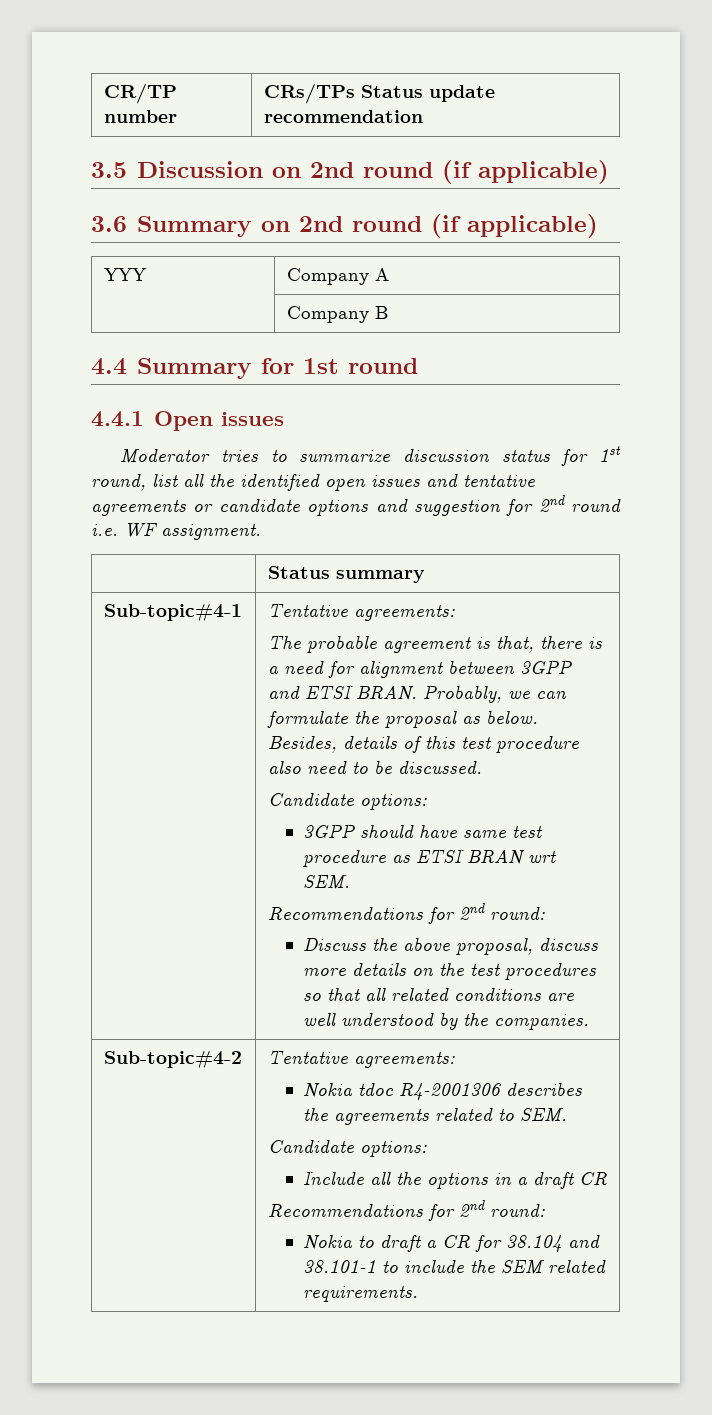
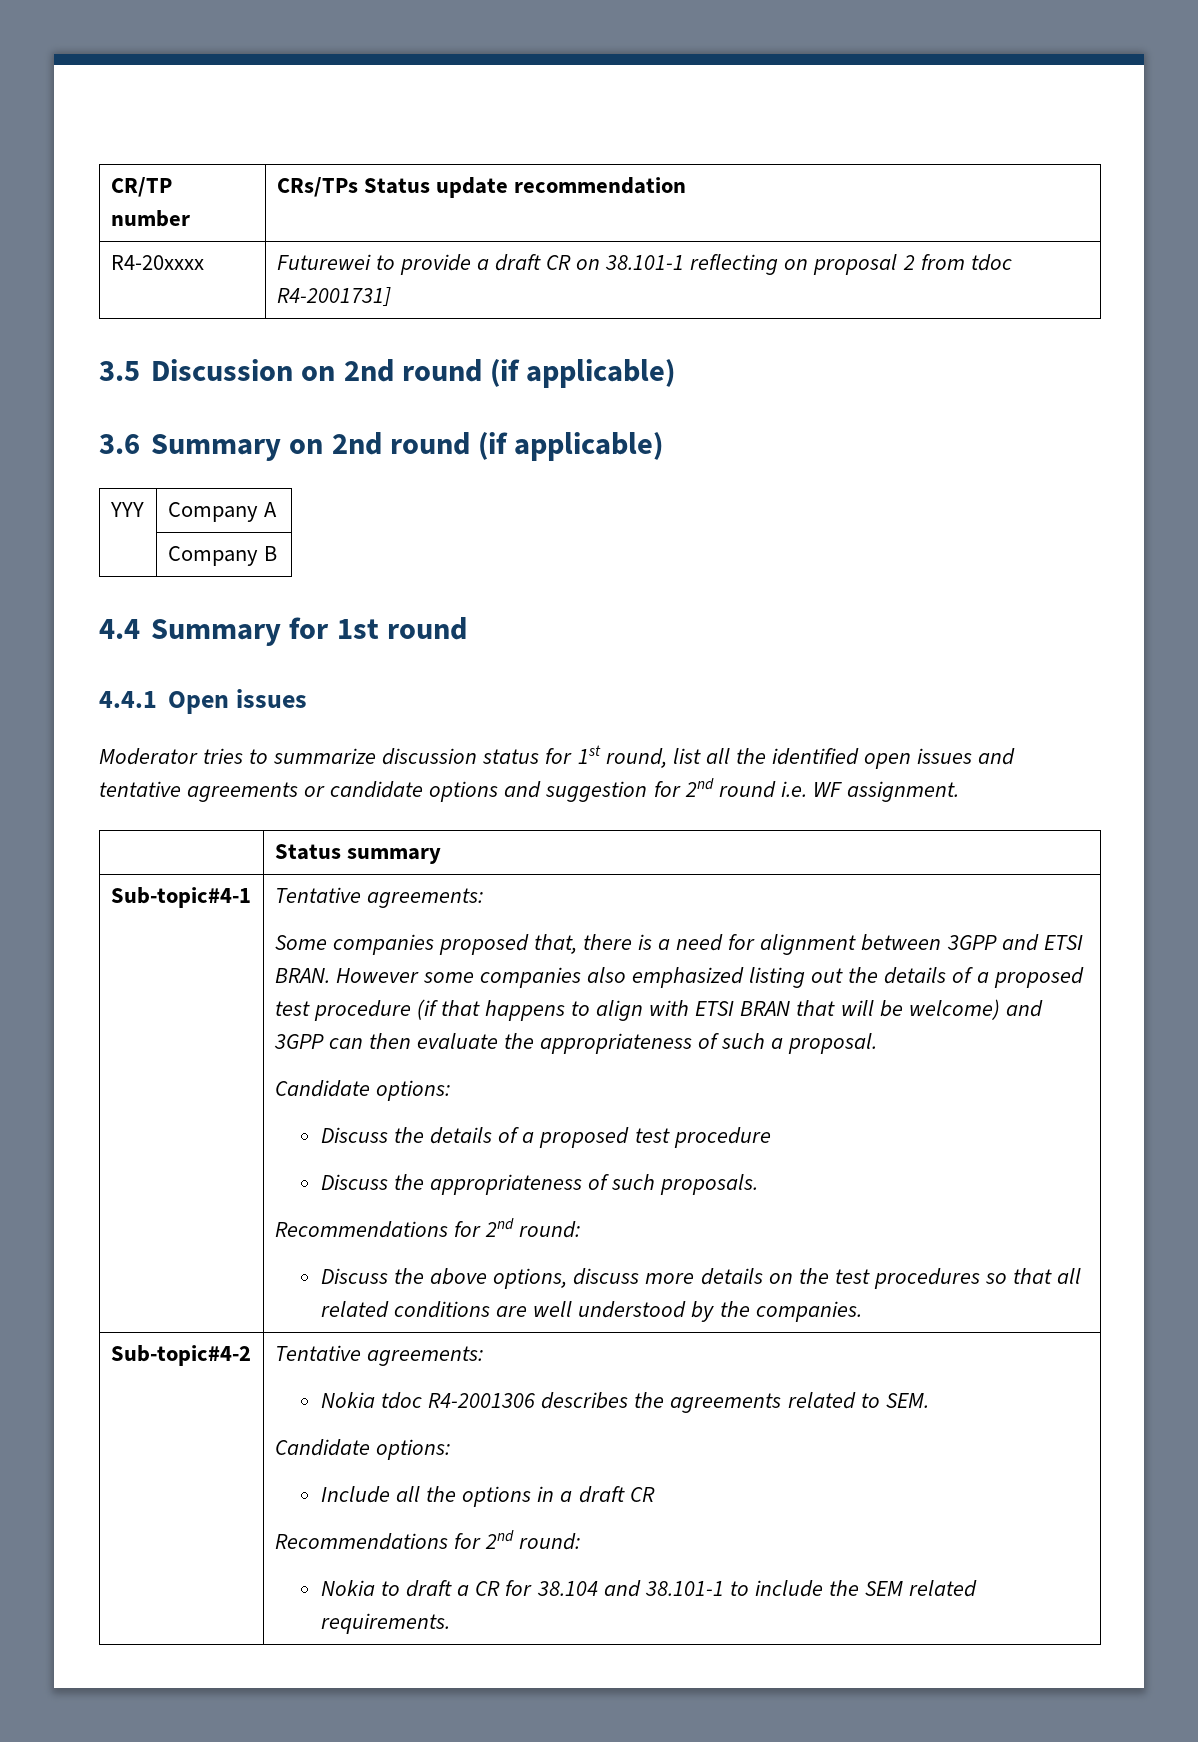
(423, 116) none -> [110,255,204,270] [276,254,1012,275] [276,287,391,307] // R4-20xxxx | Futurewei to provide a draft CR on 38.101-1 reflecting on proposal 2 from tdoc R4-2001731]
[267,635,490,653] The probable agreement is -> [274,934,529,955] Some companies proposed
[422,685,567,703] [266,710,538,728] [267,736,579,753] [267,760,482,774] [267,793,427,810] [302,824,543,838] [302,849,557,867] [302,874,350,889] Probably, we can formulate the proposal as below. Besides, details of this test procedure also need to be discussed. // Candidate options: // 3GPP should have same test procedure as ETSI BRAN wrt SEM. -> [335,967,1084,988] [274,999,1043,1021] [273,1033,878,1054] [274,1080,450,1101] [321,1127,771,1148] [321,1174,759,1195] However some companies also emphasized listing out the details of a proposed test procedure (if that happens to align with ETSI BRAN that will be welcome) and 3GPP can then evaluate the appropriateness of such a proposal. // Candidate options: // Discuss the details of a proposed test procedure // Discuss the appropriateness of such proposals.
[455,938,533,955] proposal, -> [493,1268,568,1289] options,

